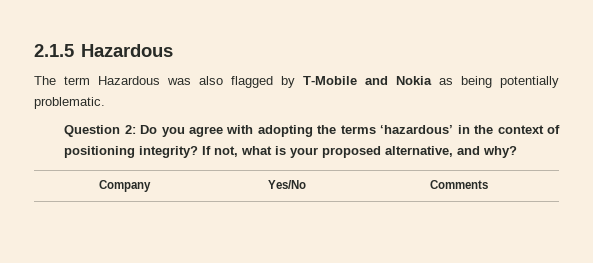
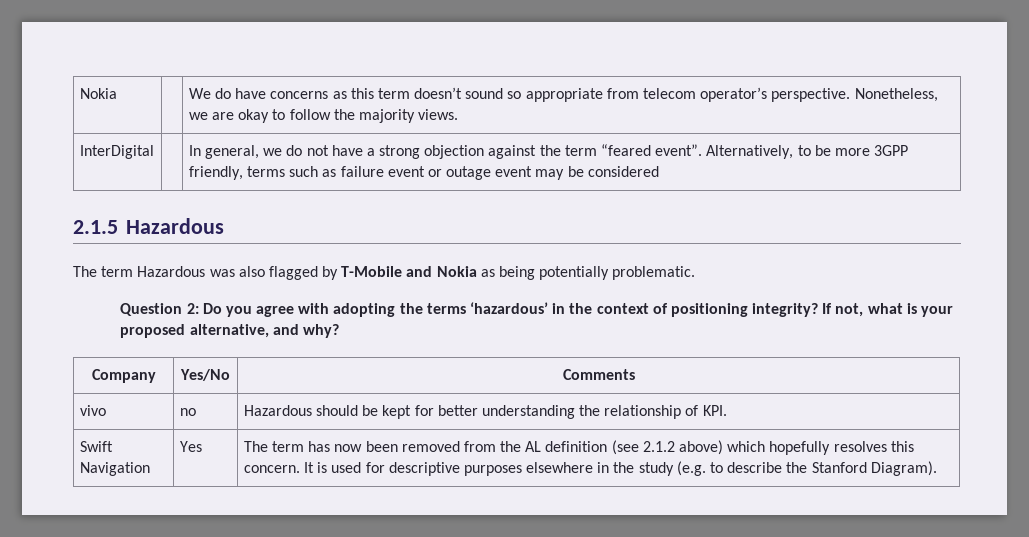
(34, 50) none -> [79,88,117,99] [188,87,938,102] [188,109,459,123] [79,145,154,159] [188,144,909,159] [188,166,659,180] Nokia | | We do have concerns as this term doesn’t sound so appropriate from telecom operator’s perspective. Nonetheless, we are okay to follow the majority views. // InterDigital | | In general, we do not have a strong objection against the term “feared event”. Alternatively, to be more 3GPP friendly, terms such as failure event or outage event may be considered //
(488, 184) none -> [79,405,106,416] [179,408,196,416] [243,405,727,419] [79,441,113,452] [79,462,150,476] [179,441,202,452] [243,440,914,455] [243,461,937,476] // vivo | no | Hazardous should be kept for better understanding the relationship of KPI. // Swift Navigation | Yes | The term has now been removed from the AL definition (see 2.1.2 above) which hopefully resolves this concern. It is used for descriptive purposes elsewhere in the study (e.g. to describe the Stanford Diagram).

